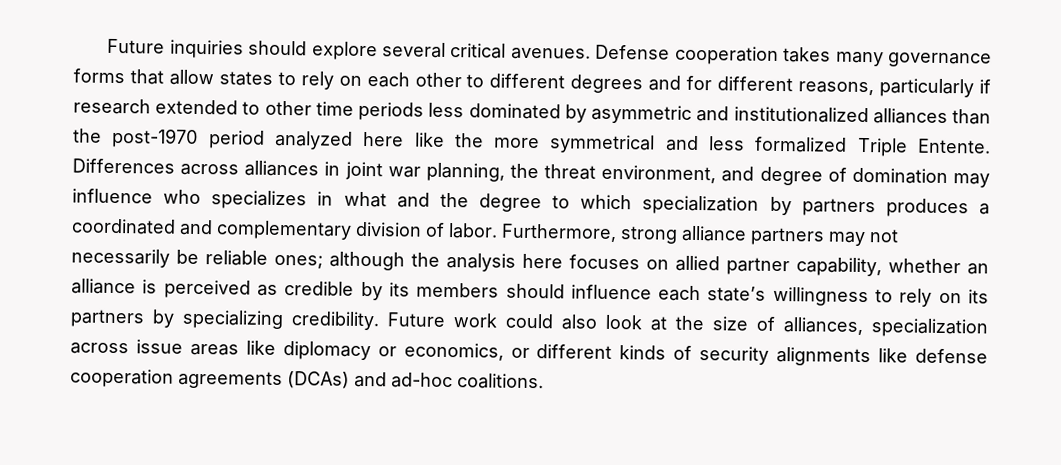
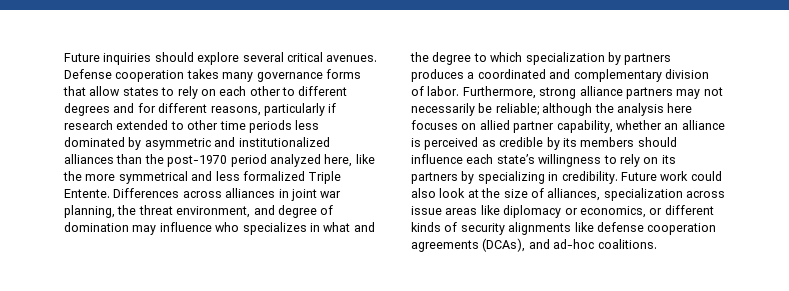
[363,131,405,147] here -> [324,154,353,167] here,
[205,250,323,269] reliable ones; -> [495,103,539,116] reliable;
(284, 319) none -> [548,172,559,181] in
[287,371,350,389] (DCAs) -> [482,238,526,252] (DCAs),

